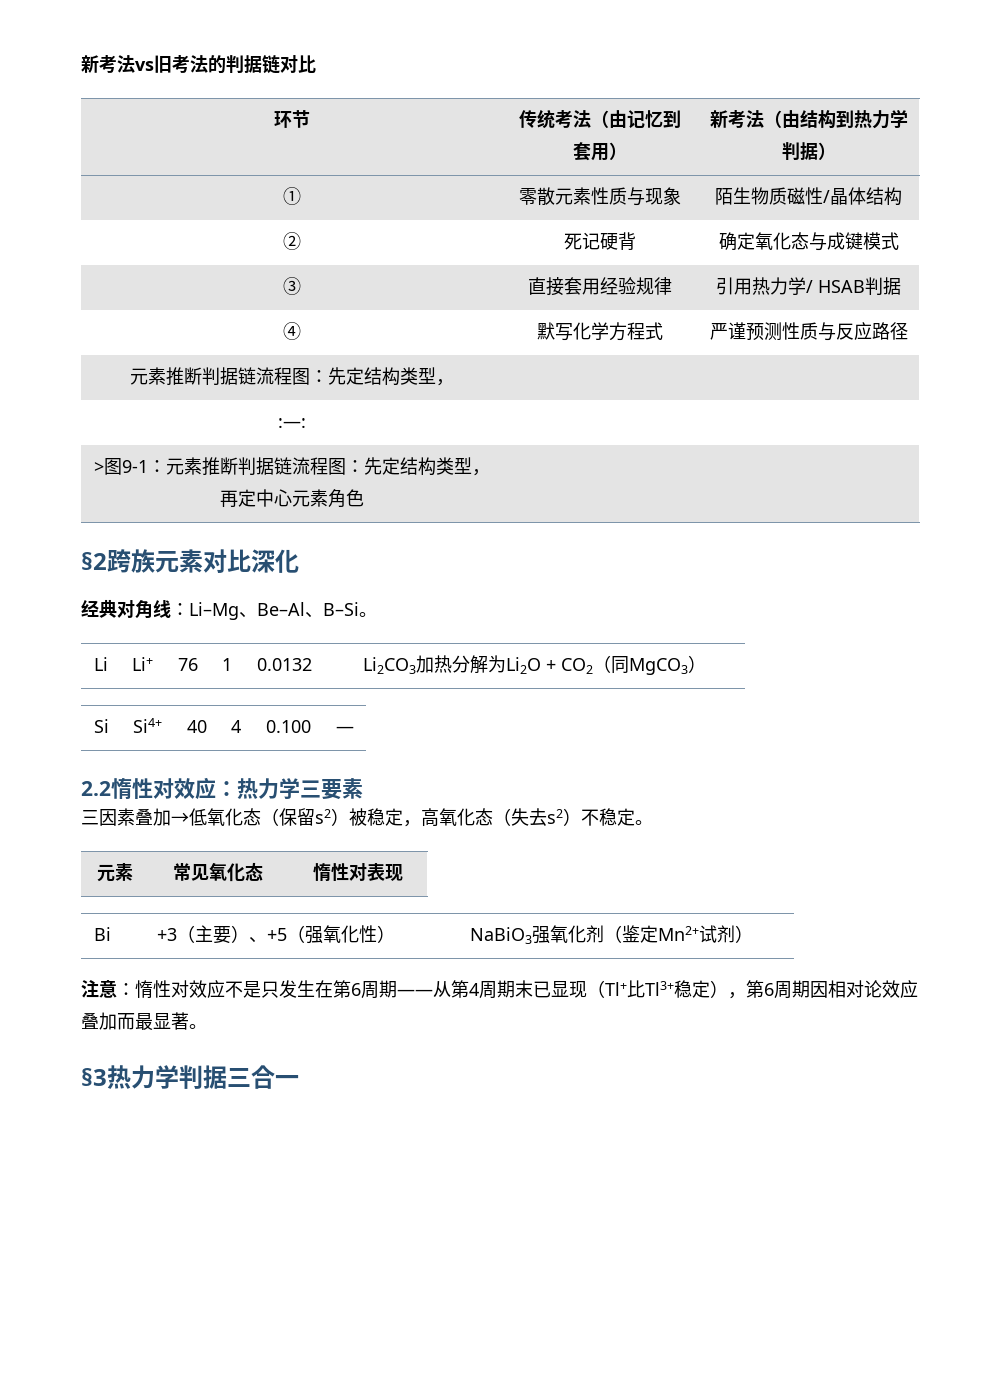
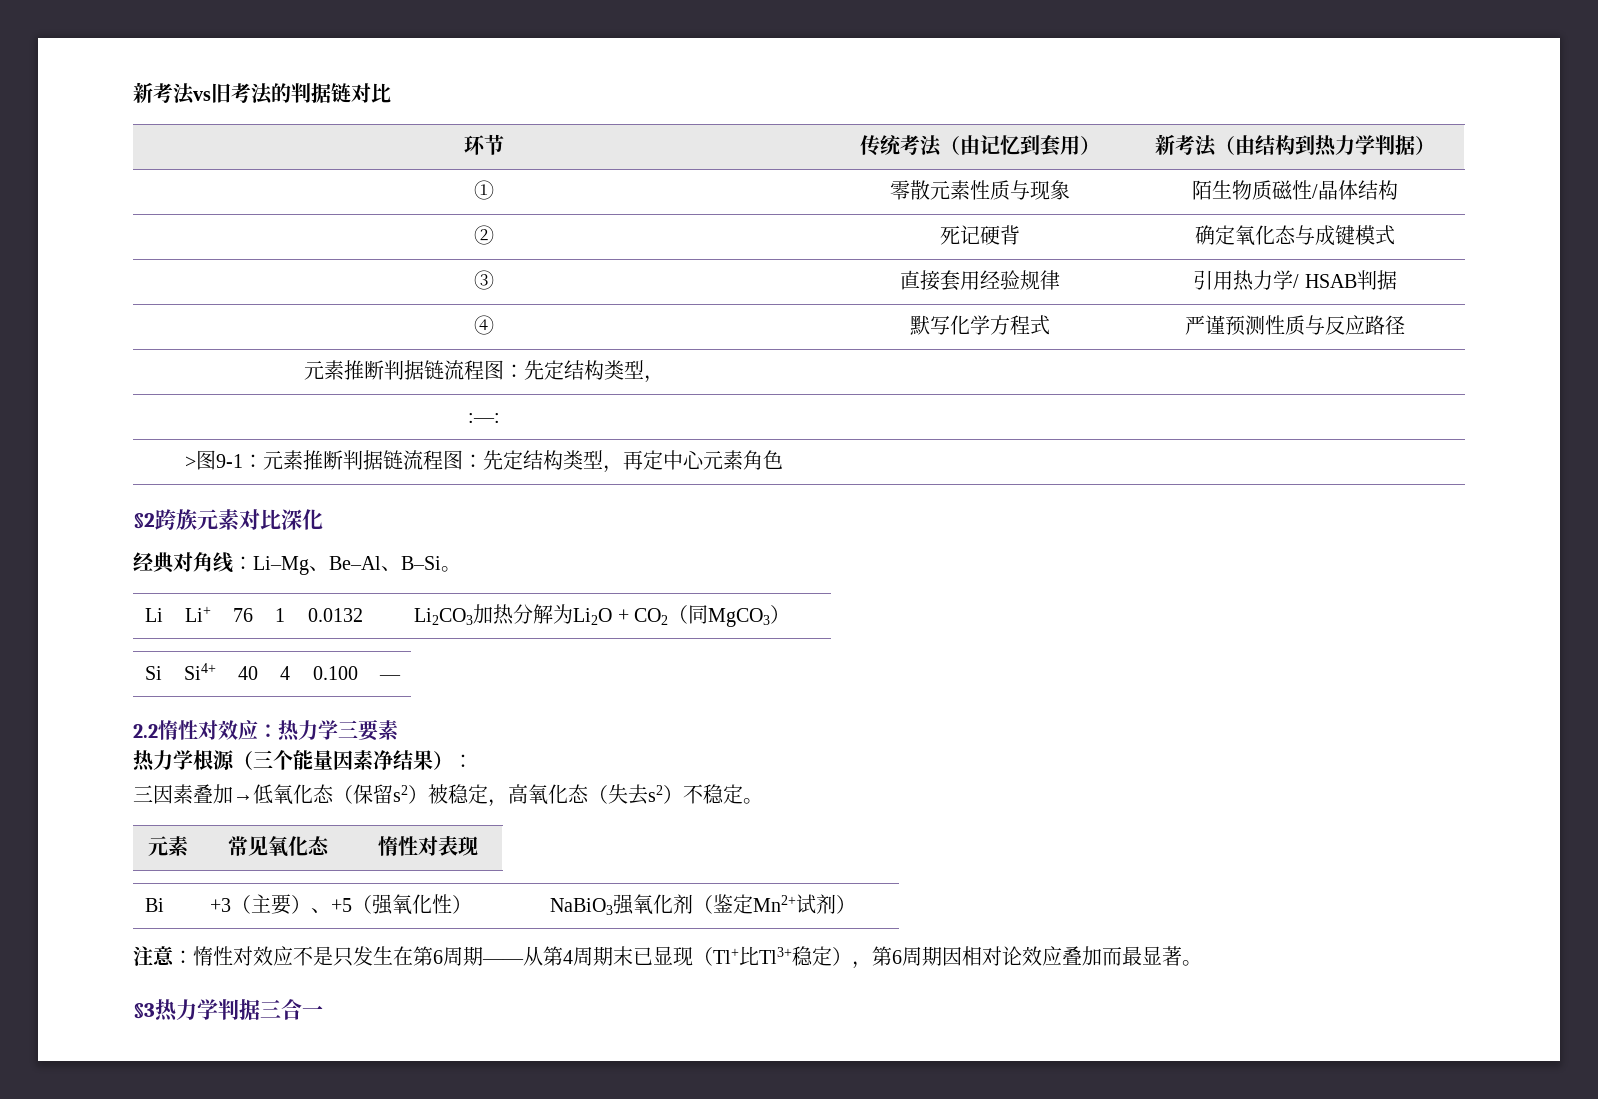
(363, 788) none -> [133,750,473,772] // 热力学根源（三个能量因素净结果）：

